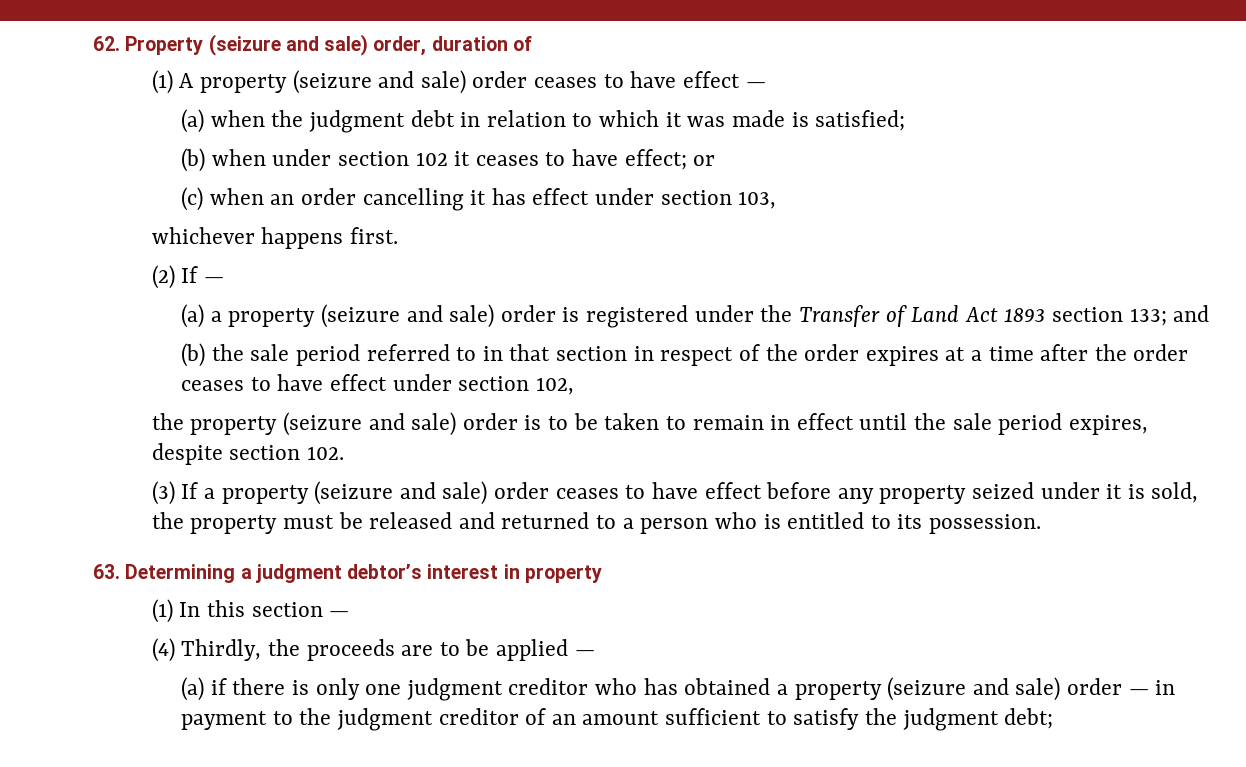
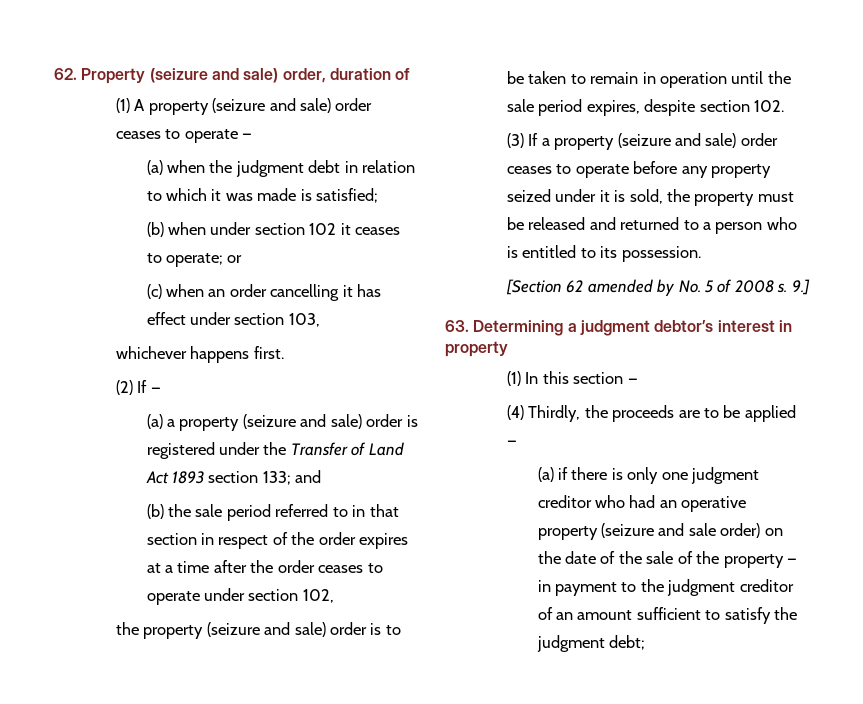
[630,71,740,88] have effect -> [184,129,238,143] operate
[572,149,687,170] have effect; -> [165,253,223,267] operate;
[277,374,387,391] have effect -> [146,591,200,605] operate
[796,413,854,430] effect -> [659,72,727,88] operation
[651,482,762,499] have effect -> [575,164,629,178] operate
(1041, 524) none -> [505,279,810,296] // [Section 62 amended by No. 5 of 2008 s. 9.]
[643,677,1122,701] has obtained a property (seizure and sale) order -> [629,495,747,512] [537,523,783,540] [537,551,784,568] had an operative property (seizure and sale order) on the date of the sale of the property

